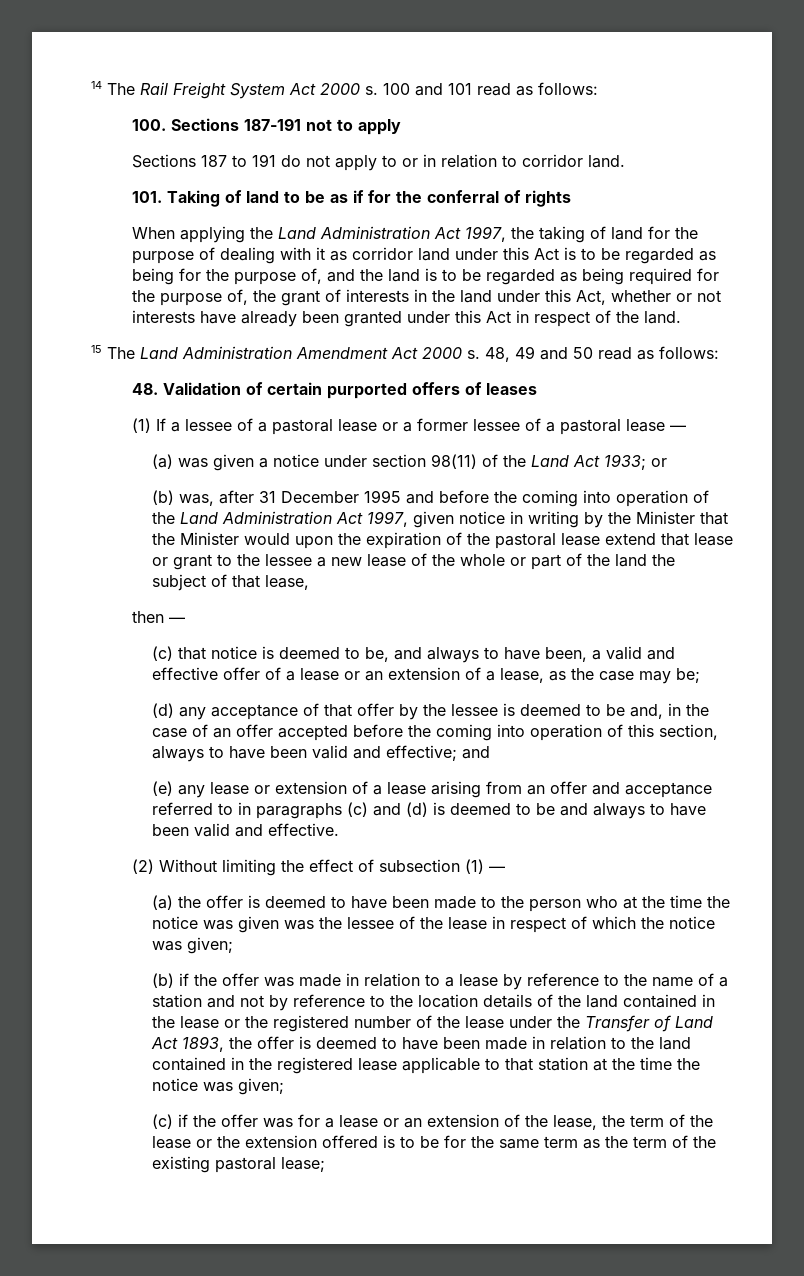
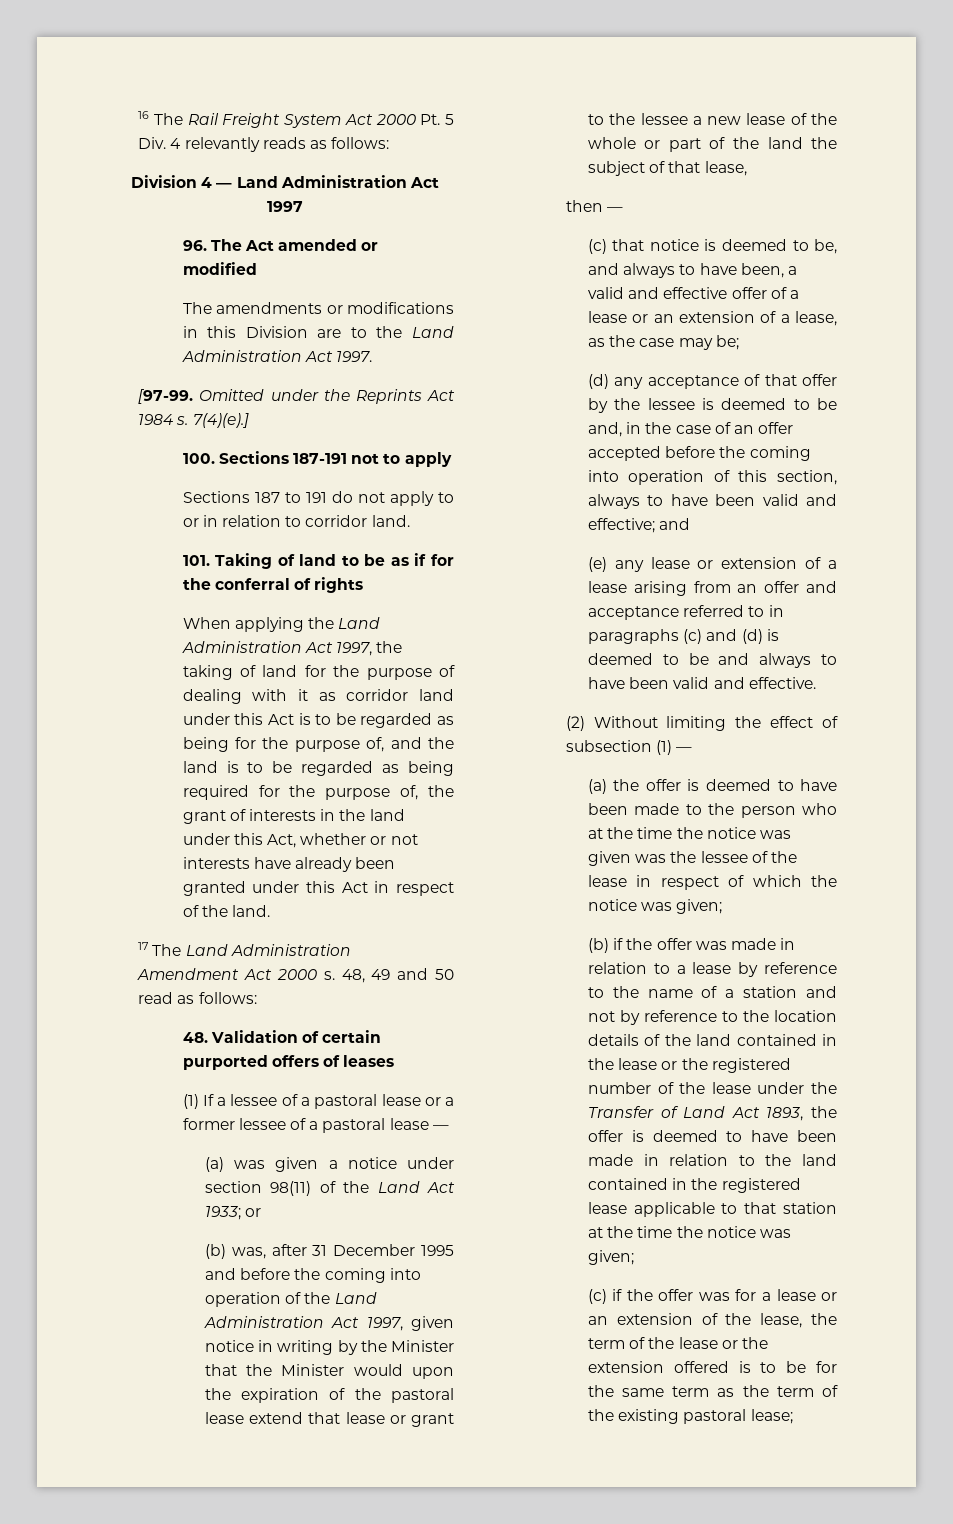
[90,81,102,89] 14 -> [138,111,150,119] 16
[364,82,598,96] s. 100 and 101 read as follows: -> [420,114,454,125] [138,137,390,152] [131,175,439,188] [267,201,303,212] [182,239,379,251] [182,262,257,275] [182,302,454,314] [182,326,454,338] [181,350,373,362] [138,389,456,404] [138,413,249,428] Pt. 5 Div. 4 relevantly reads as follows: // Division 4 — Land Administration Act 1997 // 96. The Act amended or modified // The amendments or modifications in this Division are to the Land Administration Act 1997. // [97-99. Omitted under the Reprints Act 1984 s. 7(4)(e).]
[90,345,102,353] 15 -> [138,942,149,950] 17

